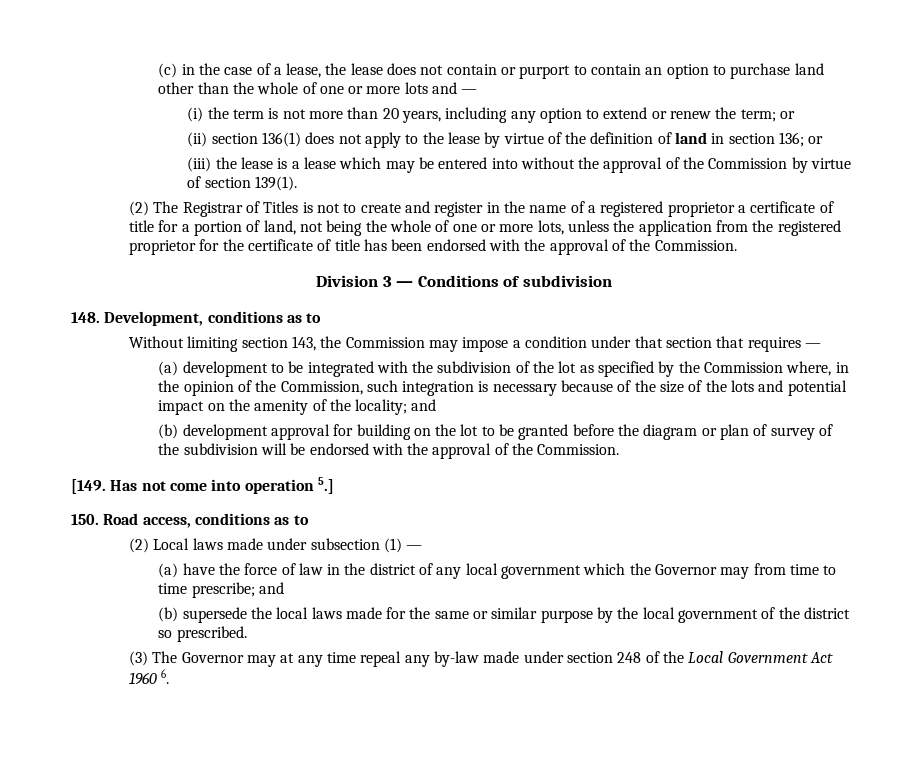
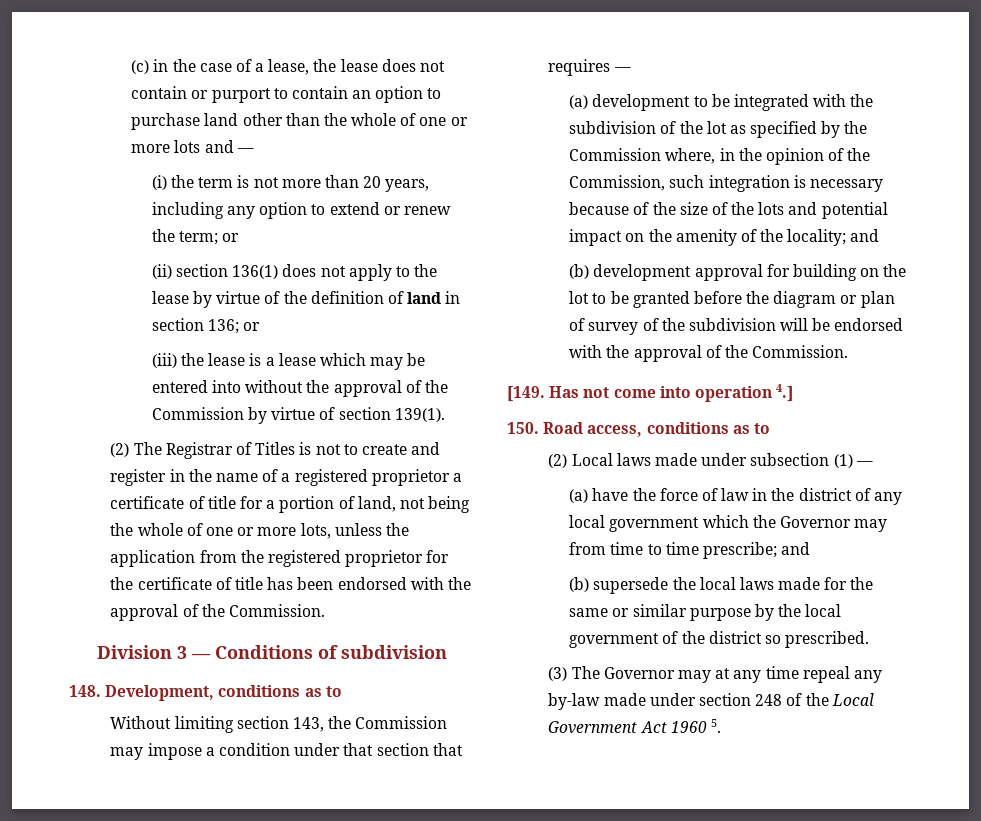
[317,477,334,494] 5.] -> [776,384,794,402] 4.]
[161,669,170,684] 6. -> [710,719,721,733] 5.

